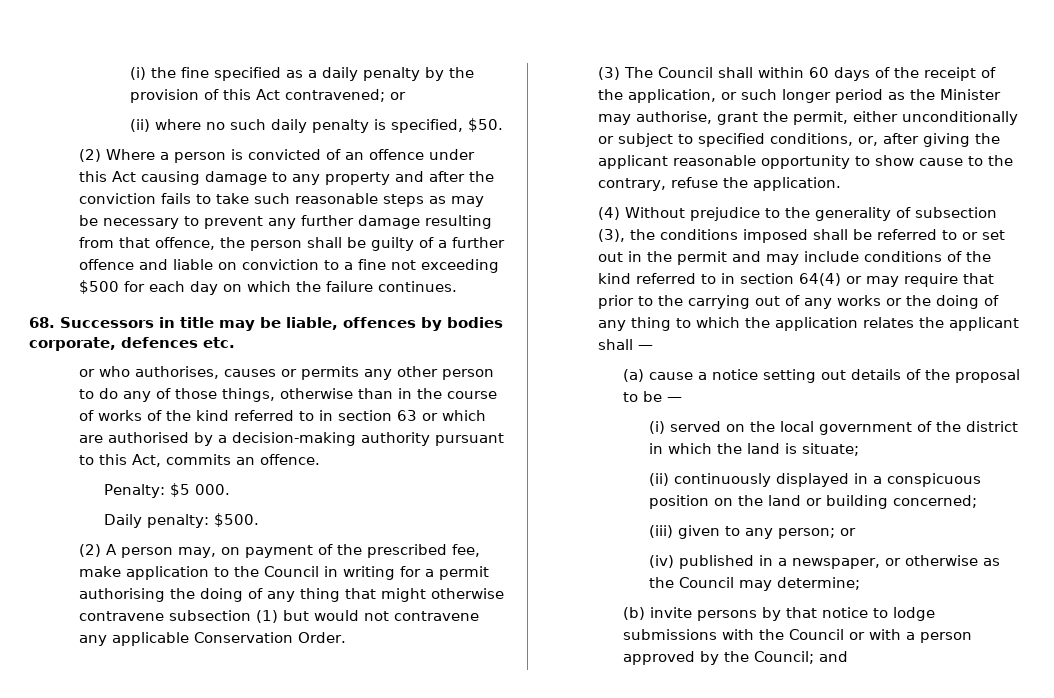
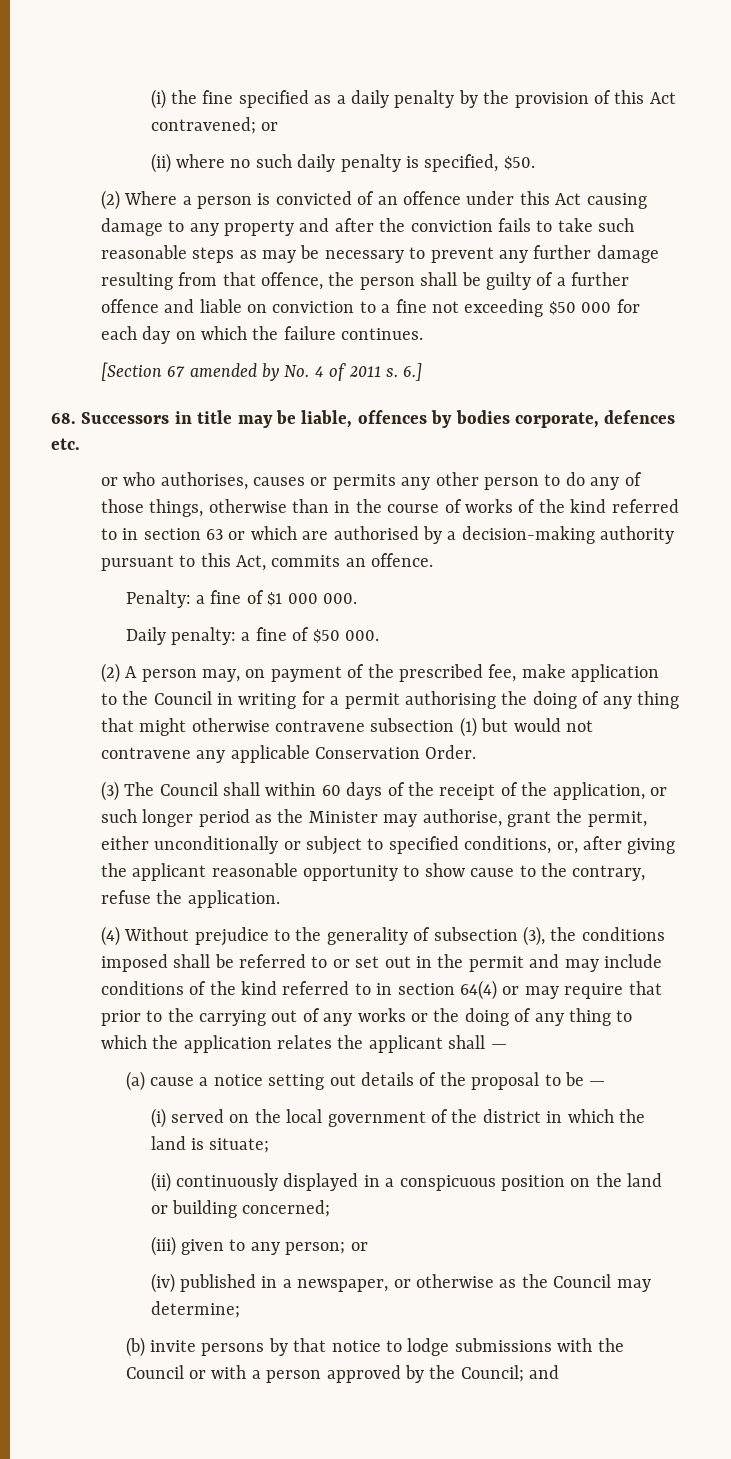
[79,280,120,294] $500 -> [548,301,612,315] $50 000
(458, 286) none -> [100,362,423,381] // [Section 67 amended by No. 4 of 2011 s. 6.]
[170,483,231,497] [104,513,260,528] $5 000. // Daily penalty: $500. -> [196,590,358,606] [125,627,380,645] a fine of $1 000 000. // Daily penalty: a fine of $50 000.

